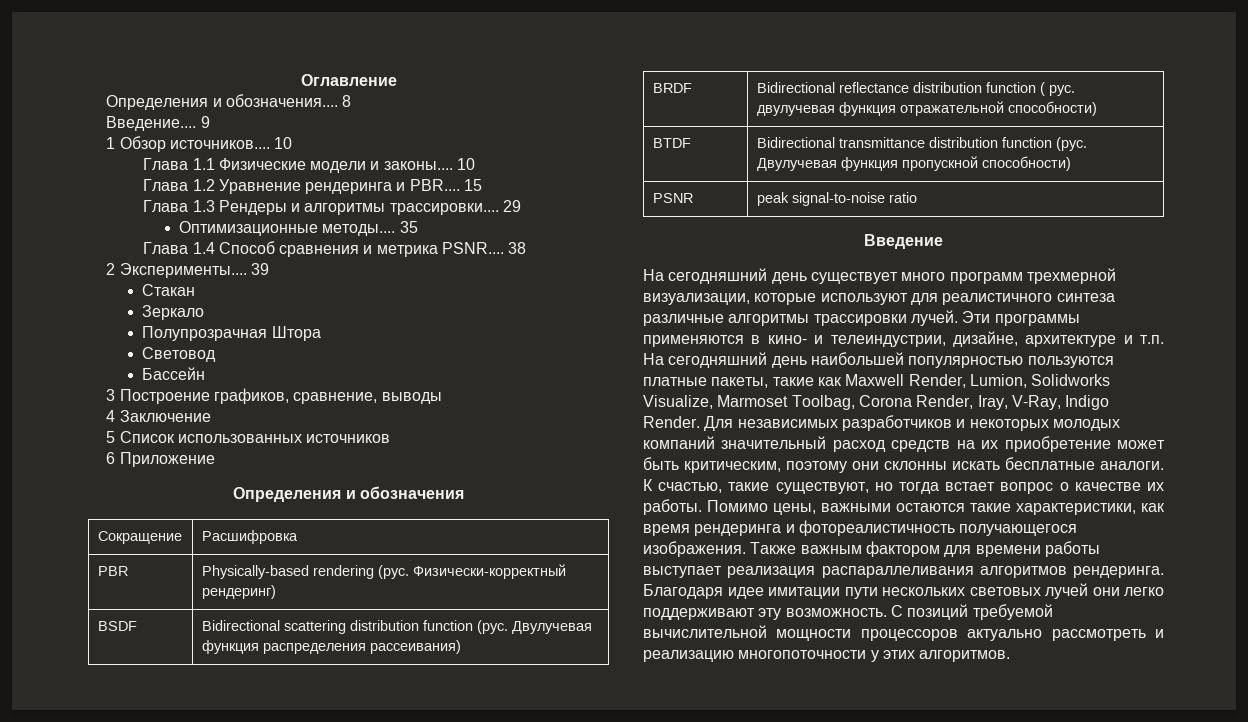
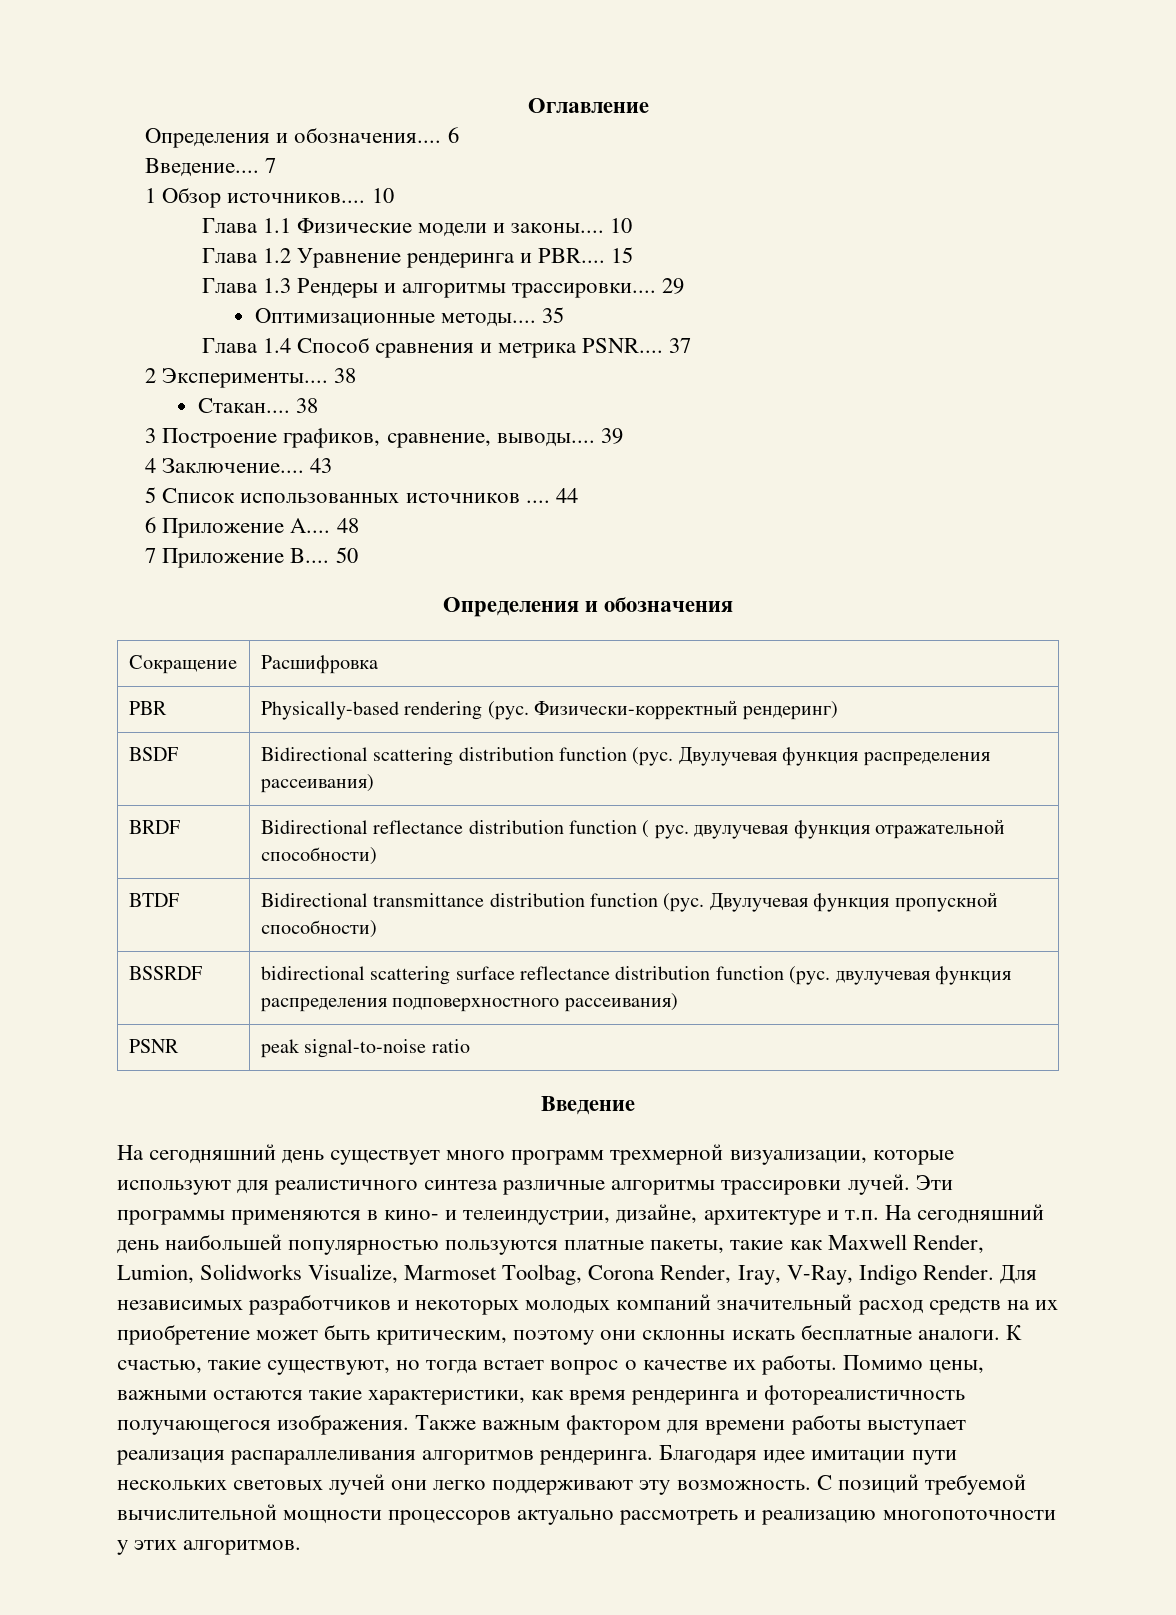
[342,95,352,107] 8 -> [447,127,459,143] 6
[200,116,210,128] 9 -> [265,158,277,173] 7
[508,242,527,254] 38 -> [669,338,692,353] 37
[251,263,270,275] [142,284,196,296] [142,305,205,320] [142,326,321,341] [142,347,217,362] [142,367,206,380] 39 // Стакан // Зеркало // Полупрозрачная Штора // Световод // Бассейн -> [334,368,357,383] [198,398,319,413] 38 // Стакан.... 38
[381,392,442,404] выводы -> [496,428,623,447] выводы.... 39
[119,410,211,422] Заключение -> [162,458,333,473] Заключение.... 43
(391, 438) none -> [525,488,578,503] .... 44
(215, 459) none -> [290,518,359,533] [145,547,358,568] A.... 48 // 7 Приложение B.... 50
(1071, 163) none -> [128,966,202,980] [260,966,1011,985] [259,993,678,1012] // BSSRDF | bidirectional scattering surface reflectance distribution function (рус. двулучевая функция распределения подповерхностного рассеивания)

